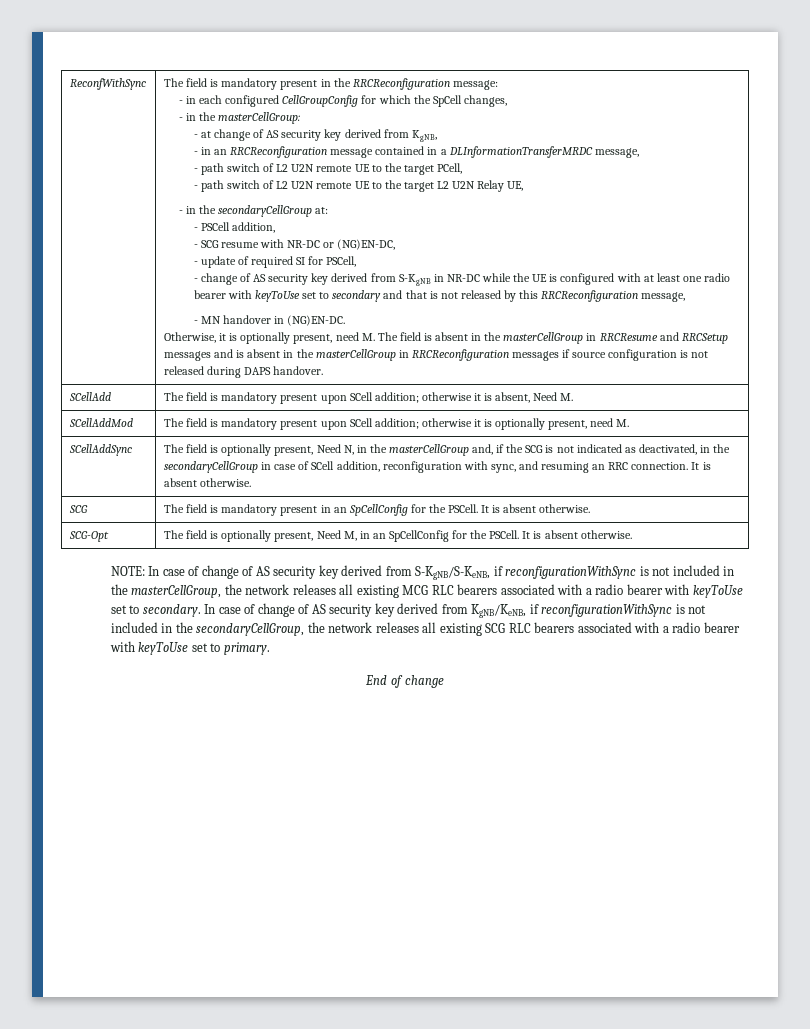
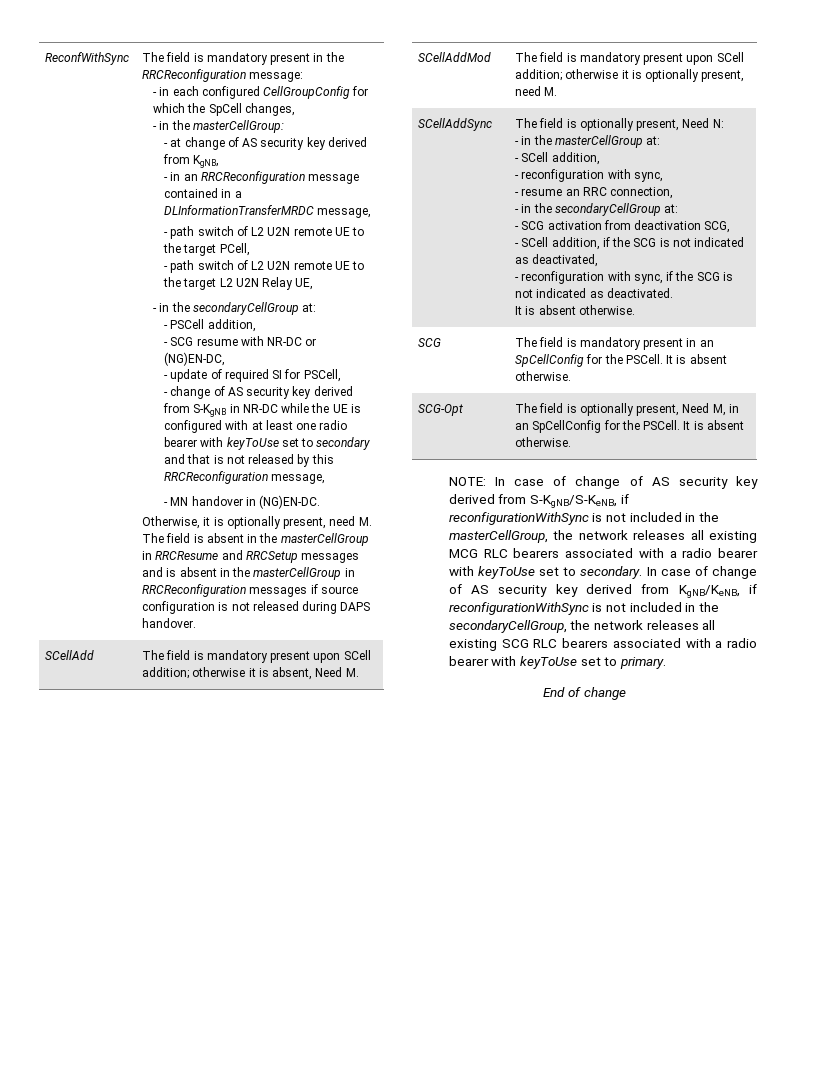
[343,444,494,456] N, in the masterCellGroup and, -> [712,119,724,128] [515,135,661,148] [515,152,600,165] [515,169,663,182] [515,187,674,199] [515,203,679,216] [515,220,731,233] [515,237,600,250] N: // - in the masterCellGroup at: // - SCell addition, // - reconfiguration with sync, // - resume an RRC connection, // - in the secondaryCellGroup at: // - SCG activation from deactivation SCG, // - SCell addition,
[699,444,731,453] [163,461,689,473] in the secondaryCellGroup in case of SCell addition, reconfiguration with sync, and resuming an RRC connection. -> [515,271,733,284] [515,288,673,298] // - reconfiguration with sync, if the SCG is not indicated as deactivated. //

